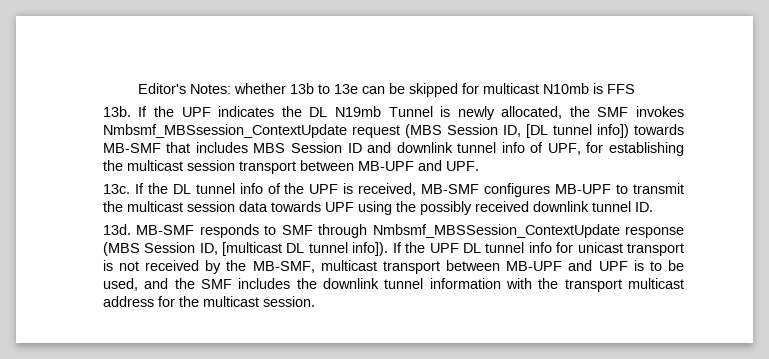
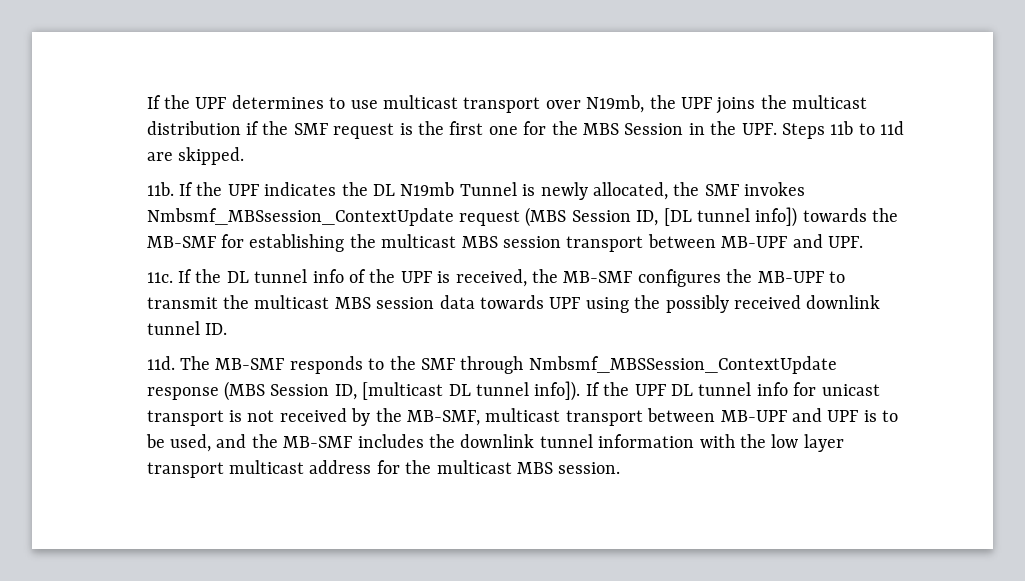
[138,83,636,97] [102,106,131,117] Editor's Notes: whether 13b to 13e can be skipped for multicast N10mb is FFS // 13b. -> [146,95,868,114] [146,121,905,139] [146,147,245,165] [146,182,174,196] If the UPF determines to use multicast transport over N19mb, the UPF joins the multicast distribution if the SMF request is the first one for the MBS Session in the UPF. Steps 11b to 11d are skipped. // 11b.
[102,142,581,155] MB-SMF that includes MBS Session ID and downlink tunnel info of UPF, -> [872,208,899,222] [146,236,216,248] the MB-SMF
(183, 165) none -> [461,236,498,248] MBS
[102,184,130,194] 13c. -> [146,272,173,283] 11c.
(417, 189) none -> [532,269,559,283] the
(551, 190) none -> [726,269,753,283] the
(183, 206) none -> [334,297,371,309] MBS
[102,224,131,235] 13d. -> [146,356,211,370] 11d. The
(277, 230) none -> [389,356,416,370] the
[200,279,232,289] SMF -> [283,436,353,448] MB-SMF
(559, 283) none -> [771,434,844,452] low layer
(259, 301) none -> [517,462,554,474] MBS

